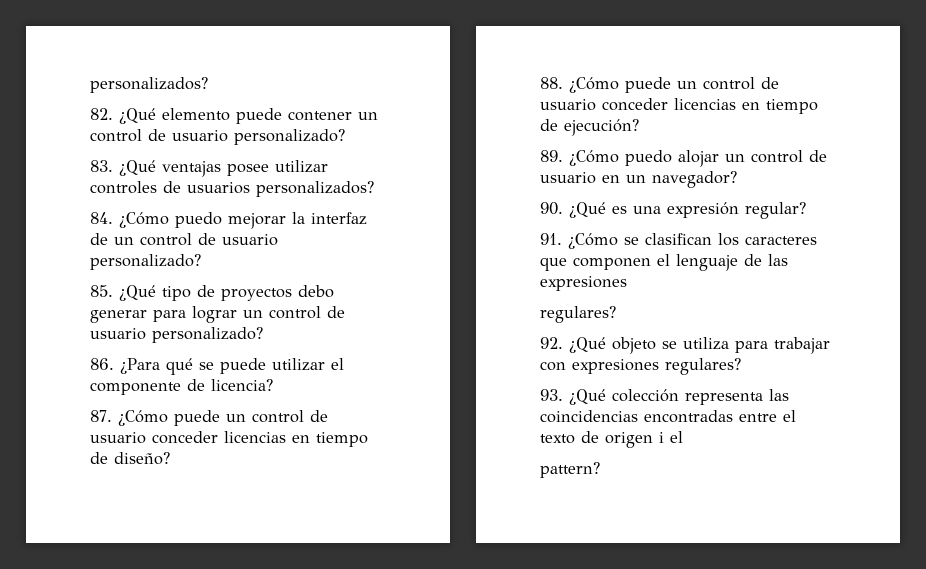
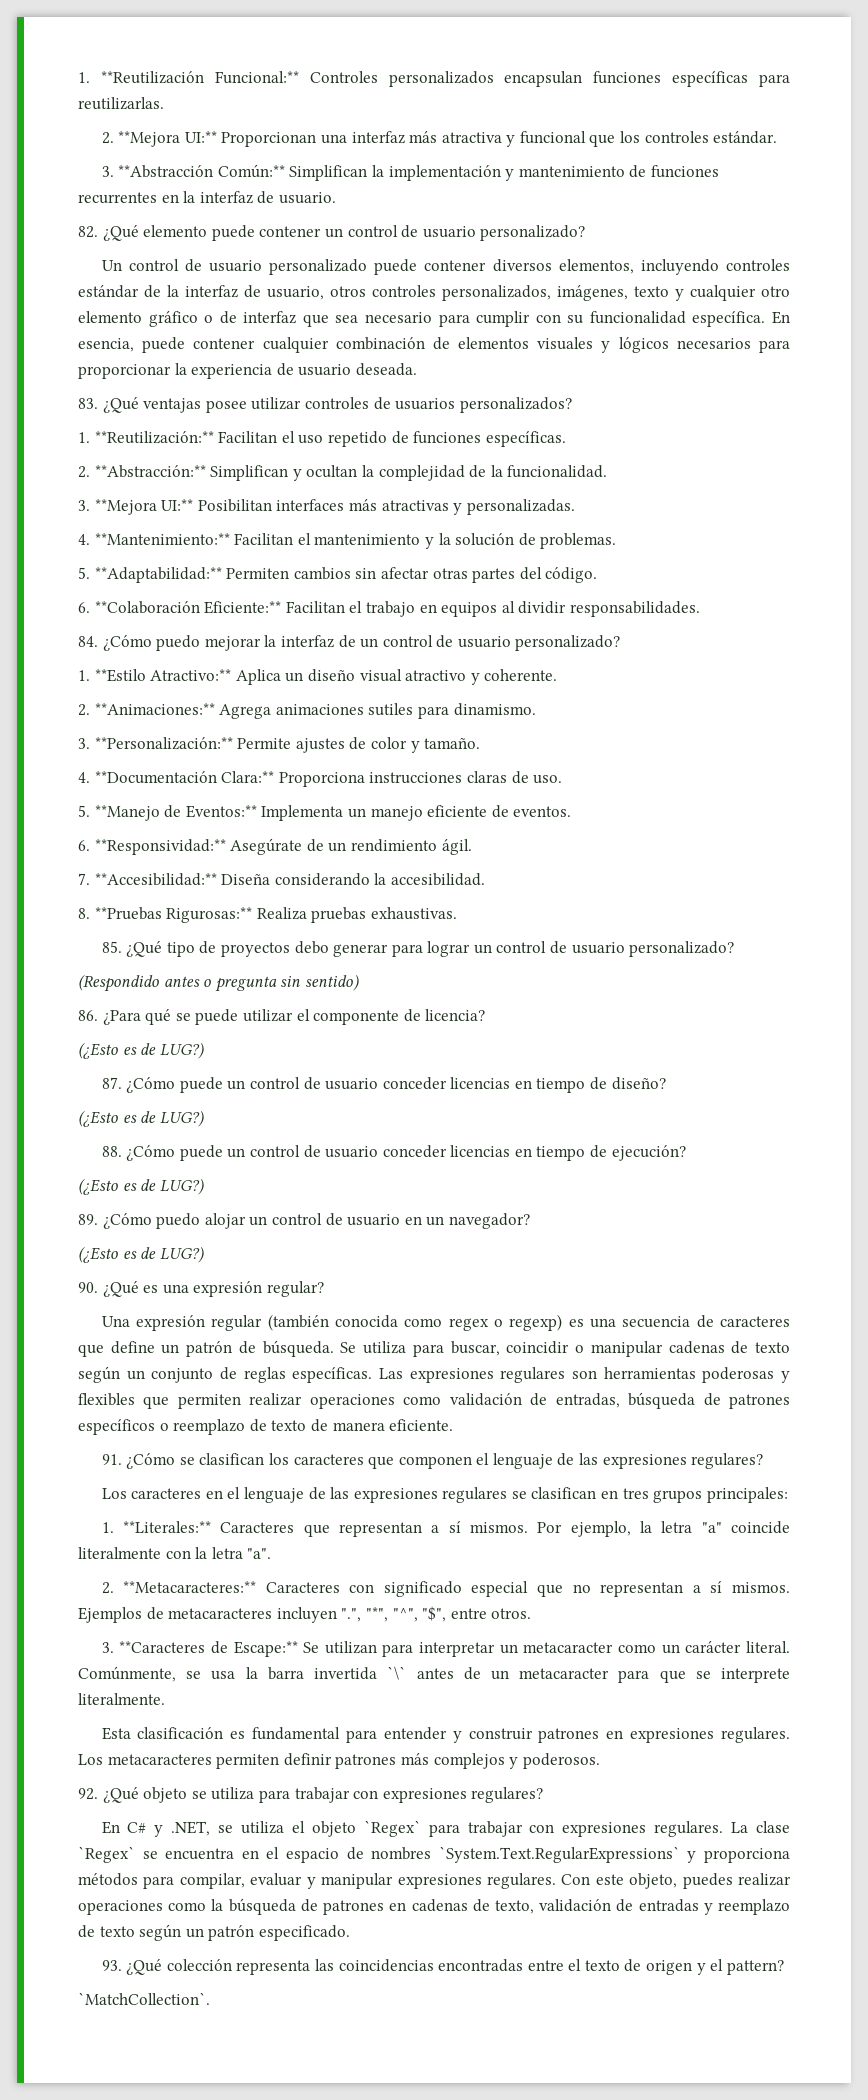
[90,77,208,93] personalizados? -> [78,71,790,87] [78,97,164,110] [101,131,778,147] [101,164,719,181] [78,191,336,204] 1. **Reutilización Funcional:** Controles personalizados encapsulan funciones específicas para reutilizarlas. // 2. **Mejora UI:** Proporcionan una interfaz más atractiva y funcional que los controles estándar. // 3. **Abstracción Común:** Simplifican la implementación y mantenimiento de funciones recurrentes en la interfaz de usuario.
(345, 137) none -> [101,259,790,275] [78,285,790,301] [78,311,790,327] [78,337,790,353] [78,363,417,379] // Un control de usuario personalizado puede contener diversos elementos, incluyendo controles estándar de la interfaz de usuario, otros controles personalizados, imágenes, texto y cualquier otro elemento gráfico o de interfaz que sea necesario para cumplir con su funcionalidad específica. En esencia, puede contener cualquier combinación de elementos visuales y lógicos necesarios para proporcionar la experiencia de usuario deseada.
(374, 189) none -> [78,431,566,447] [78,465,608,481] [78,499,575,515] [78,533,617,549] [78,567,598,583] [78,601,700,617] // 1. **Reutilización:** Facilitan el uso repetido de funciones específicas. // 2. **Abstracción:** Simplifican y ocultan la complejidad de la funcionalidad. // 3. **Mejora UI:** Posibilitan interfaces más atractivas y personalizadas. // 4. **Mantenimiento:** Facilitan el mantenimiento y la solución de problemas. // 5. **Adaptabilidad:** Permiten cambios sin afectar otras partes del código. // 6. **Colaboración Eficiente:** Facilitan el trabajo en equipos al dividir responsabilidades.
(201, 262) none -> [78,669,558,685] [78,703,536,719] [78,737,481,753] [78,771,563,787] [78,805,572,821] [78,838,472,855] [78,873,485,886] [78,907,457,923] // 1. **Estilo Atractivo:** Aplica un diseño visual atractivo y coherente. // 2. **Animaciones:** Agrega animaciones sutiles para dinamismo. // 3. **Personalización:** Permite ajustes de color y tamaño. // 4. **Documentación Clara:** Proporciona instrucciones claras de uso. // 5. **Manejo de Eventos:** Implementa un manejo eficiente de eventos. // 6. **Responsividad:** Asegúrate de un rendimiento ágil. // 7. **Accesibilidad:** Diseña considerando la accesibilidad. // 8. **Pruebas Rigurosas:** Realiza pruebas exhaustivas.
(263, 335) none -> [78,974,359,992] // (Respondido antes o pregunta sin sentido)
(273, 385) none -> [78,1042,204,1059] // (¿Esto es de LUG?)
(170, 458) none -> [78,1110,204,1127] // (¿Esto es de LUG?)
(639, 127) none -> [78,1178,204,1195] // (¿Esto es de LUG?)
(737, 179) none -> [78,1246,204,1263] // (¿Esto es de LUG?)
(806, 210) none -> [101,1314,790,1331] [78,1340,791,1357] [78,1366,790,1383] [78,1392,790,1409] [78,1419,454,1435] // Una expresión regular (también conocida como regex o regexp) es una secuencia de caracteres que define un patrón de búsqueda. Se utiliza para buscar, coincidir o manipular cadenas de texto según un conjunto de reglas específicas. Las expresiones regulares son herramientas poderosas y flexibles que permiten realizar operaciones como validación de entradas, búsqueda de patrones específicos o reemplazo de texto de manera eficiente.
[540,306,616,323] // regulares? -> [691,1453,764,1469] [101,1487,788,1503] [101,1521,790,1537] [78,1547,272,1559] [101,1581,791,1597] [78,1606,532,1623] [101,1641,790,1657] [78,1666,790,1683] [78,1693,165,1705] [101,1727,790,1743] [78,1753,600,1769] regulares? // Los caracteres en el lenguaje de las expresiones regulares se clasifican en tres grupos principales: // 1. **Literales:** Caracteres que representan a sí mismos. Por ejemplo, la letra "a" coincide literalmente con la letra "a". // 2. **Metacaracteres:** Caracteres con significado especial que no representan a sí mismos. Ejemplos de metacaracteres incluyen ".", "*", "^", "$", entre otros. // 3. **Caracteres de Escape:** Se utilizan para interpretar un metacaracter como un carácter literal. Comúnmente, se usa la barra invertida `\` antes de un metacaracter para que se interprete literalmente. // Esta clasificación es fundamental para entender y construir patrones en expresiones regulares. Los metacaracteres permiten definir patrones más complejos y poderosos.
(741, 366) none -> [101,1820,790,1837] [78,1846,791,1863] [78,1873,791,1889] [78,1898,790,1915] [78,1924,350,1941] // En C# y .NET, se utiliza el objeto `Regex` para trabajar con expresiones regulares. La clase `Regex` se encuentra en el espacio de nombres `System.Text.RegularExpressions` y proporciona métodos para compilar, evaluar y manipular expresiones regulares. Con este objeto, puedes realizar operaciones como la búsqueda de patrones en cadenas de texto, validación de entradas y reemplazo de texto según un patrón especificado.
[659,431,683,443] [540,462,600,478] i el // pattern? -> [696,1959,784,1975] [78,1992,210,2005] y el pattern? // `MatchCollection`.

